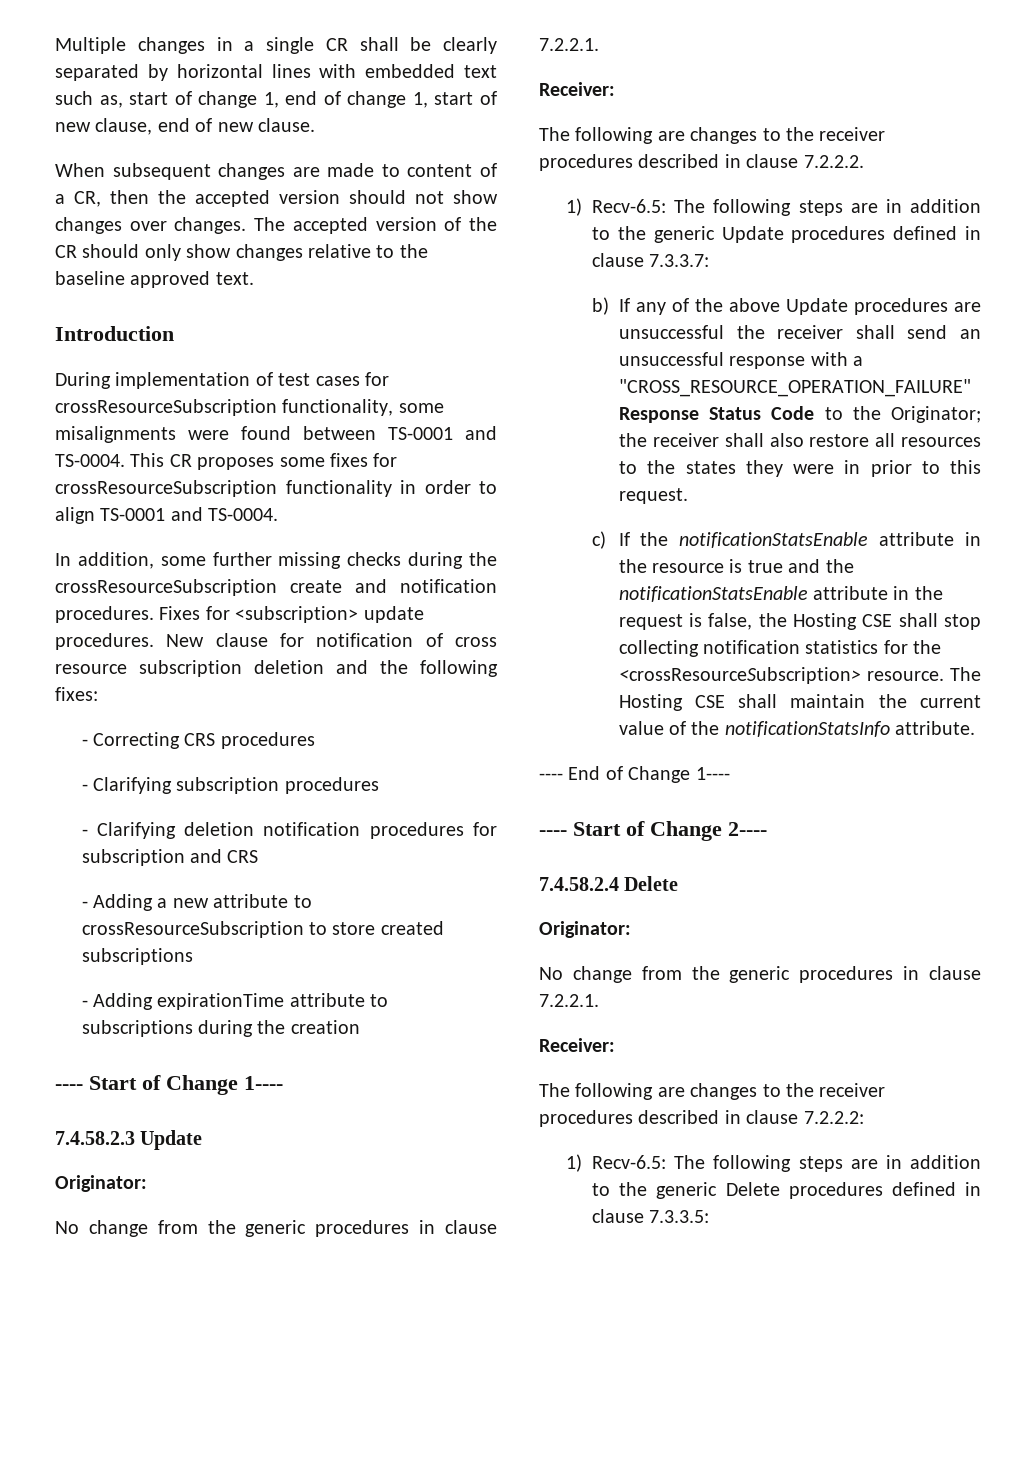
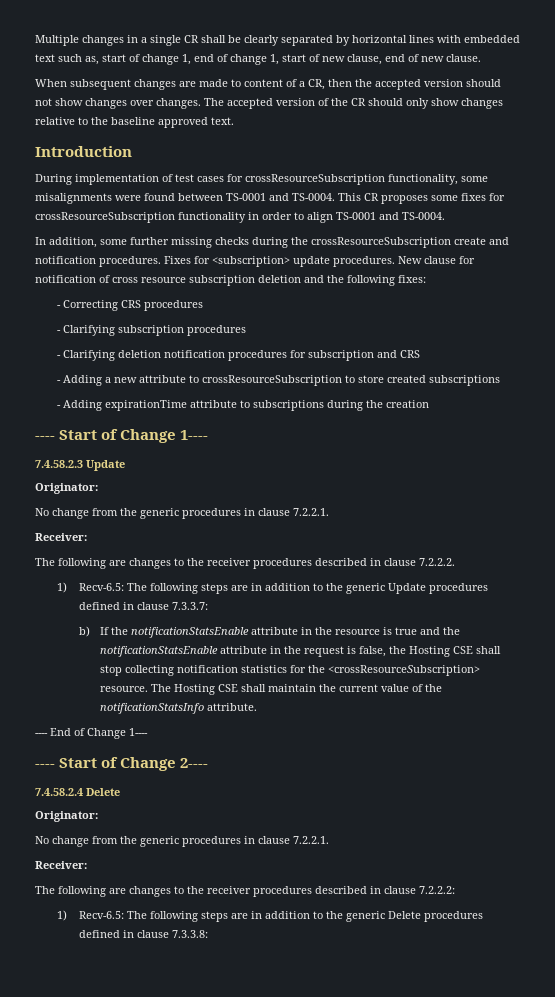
[636,298,981,315] [619,325,981,339] [619,352,864,369] [619,379,972,397] [619,406,981,423] [619,433,981,447] [619,460,982,477] [619,488,689,504] [592,531,630,549] any of the above Update procedures are unsuccessful the receiver shall send an unsuccessful response with a "CROSS_RESOURCE_OPERATION_FAILURE" Response Status Code to the Originator; the receiver shall also restore all resources to the states they were in prior to this request. // c) If -> (110, 631) none
[649,1210,710,1223] 7.3.3.5: -> [171,930,208,938] 7.3.3.8:

